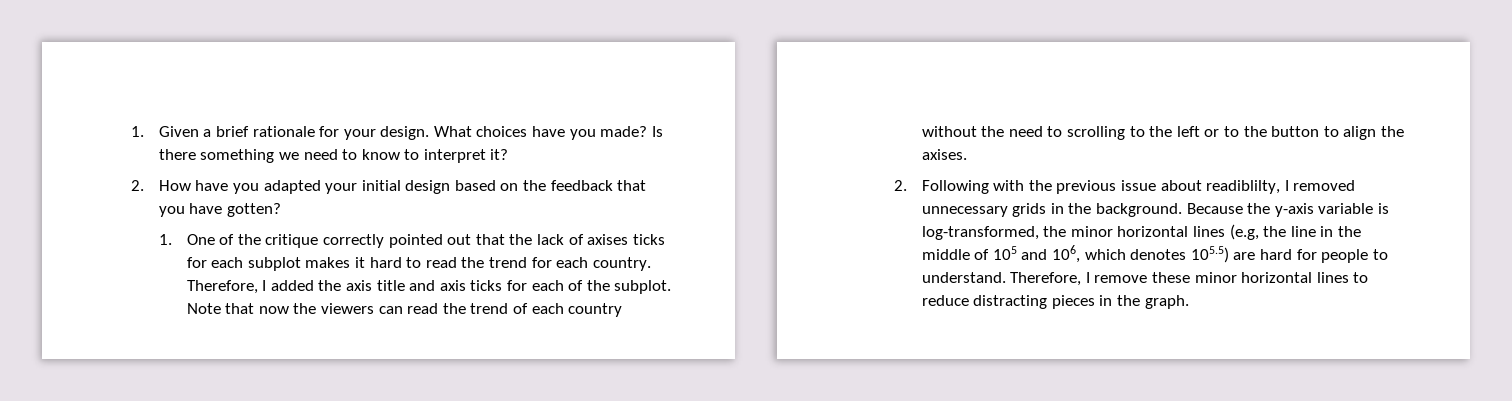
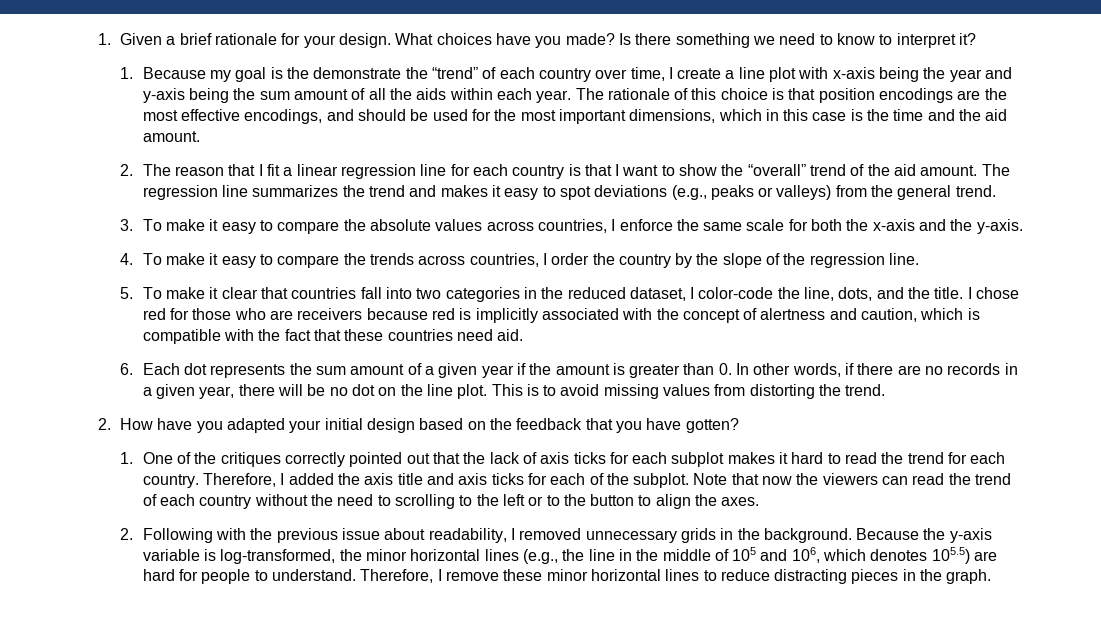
(509, 154) none -> [120,67,1013,82] [142,88,1007,103] [142,109,1008,124] [142,131,200,142] [120,164,1010,179] [142,185,996,200] [120,219,1023,234] [120,253,920,268] [120,287,1020,302] [142,308,980,323] [142,329,524,344] [120,363,1018,378] [142,384,886,399] // 1. Because my goal is the demonstrate the “trend” of each country over time, I create a line plot with x-axis being the year and y-axis being the sum amount of all the aids within each year. The rationale of this choice is that position encodings are the most effective encodings, and should be used for the most important dimensions, which in this case is the time and the aid amount. // 2. The reason that I fit a linear regression line for each country is that I want to show the “overall” trend of the aid amount. The regression line summarizes the trend and makes it easy to spot deviations (e.g., peaks or valleys) from the general trend. // 3. To make it easy to compare the absolute values across countries, I enforce the same scale for both the x-axis and the y-axis. // 4. To make it easy to compare the trends across countries, I order the country by the slope of the regression line. // 5. To make it clear that countries fall into two categories in the reduced dataset, I color-code the line, dots, and the title. I chose red for those who are receivers because red is implicitly associated with the concept of alertness and caution, which is compatible with the fact that these countries need aid. // 6. Each dot represents the sum amount of a given year if the amount is greater than 0. In other words, if there are no records in a given year, there will be no dot on the line plot. This is to avoid missing values from distorting the trend.
[265,234,319,248] critique -> [220,452,281,467] critiques
[587,234,629,245] axises -> [540,452,570,464] axis
[921,149,967,160] axises. -> [721,497,760,506] axes.
[1206,180,1281,194] readiblilty, -> [428,528,507,543] readability,
[1229,224,1259,240] (e.g, -> [522,549,558,564] (e.g.,

